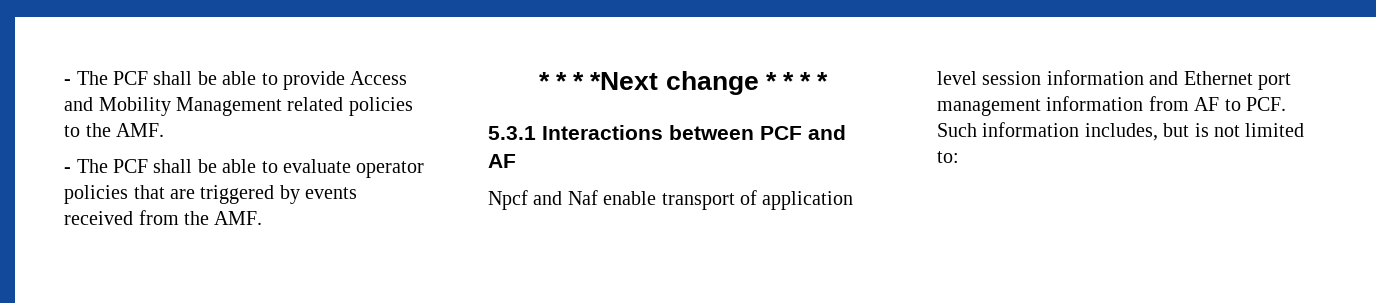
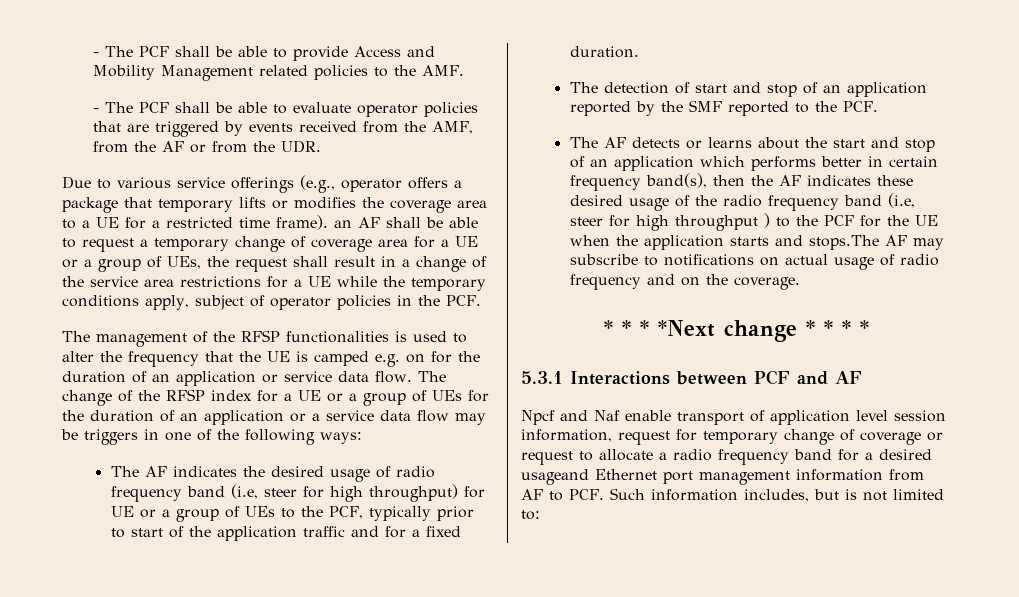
[214,211,263,225] AMF. -> [432,121,474,134] [93,140,322,153] [62,175,462,193] [62,197,487,213] [62,215,478,230] [62,236,478,252] [62,256,487,272] [62,276,486,291] [62,295,481,310] [62,330,467,347] [62,351,480,367] [62,371,446,386] [62,389,489,406] [62,410,486,425] [61,429,362,445] [110,466,435,482] [110,484,485,502] [110,506,474,522] [110,526,461,541] [569,46,639,58] [569,82,927,97] [569,100,878,116] [569,137,935,152] [569,156,938,171] [569,173,913,191] [569,193,915,211] [569,213,938,231] [569,235,944,250] [569,254,939,270] [569,274,800,290] AMF, from the AF or from the UDR. // Due to various service offerings (e.g., operator offers a package that temporary lifts or modifies the coverage area to a UE for a restricted time frame). an AF shall be able to request a temporary change of coverage area for a UE or a group of UEs, the request shall result in a change of the service area restrictions for a UE while the temporary conditions apply, subject of operator policies in the PCF. // The management of the RFSP functionalities is used to alter the frequency that the UE is camped e.g. on for the duration of an application or service data flow. The change of the RFSP index for a UE or a group of UEs for the duration of an application or a service data flow may be triggers in one of the following ways: // The AF indicates the desired usage of radio frequency band (i.e, steer for high throughput) for UE or a group of UEs to the PCF, typically prior to start of the application traffic and for a fixed duration. // The detection of start and stop of an application reported by the SMF reported to the PCF. // The AF detects or learns about the start and stop of an application which performs better in certain frequency band(s), then the AF indicates these desired usage of the radio frequency band (i.e, steer for high throughput ) to the PCF for the UE when the application starts and stops.The AF may subscribe to notifications on actual usage of radio frequency and on the coverage.
[1046,70,1179,85] information and -> [521,429,943,445] [521,449,932,465] [521,469,589,485] information, request for temporary change of coverage or request to allocate a radio frequency band for a desired usageand

